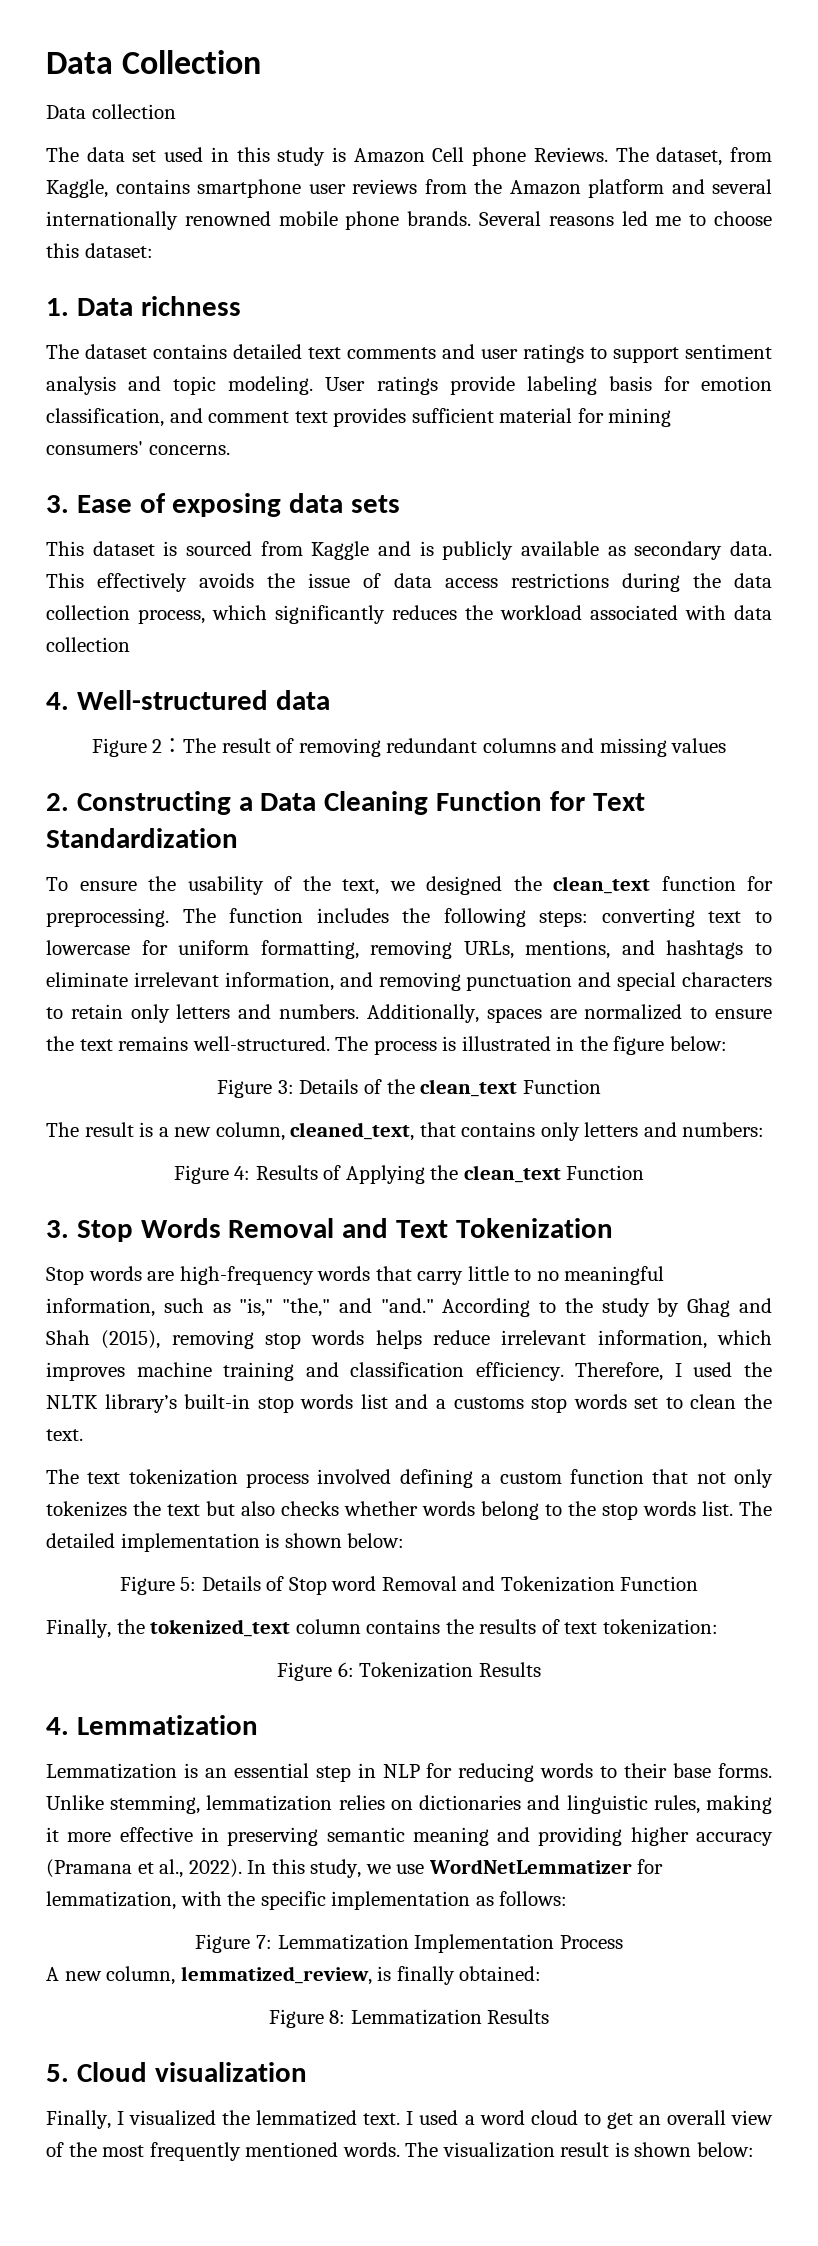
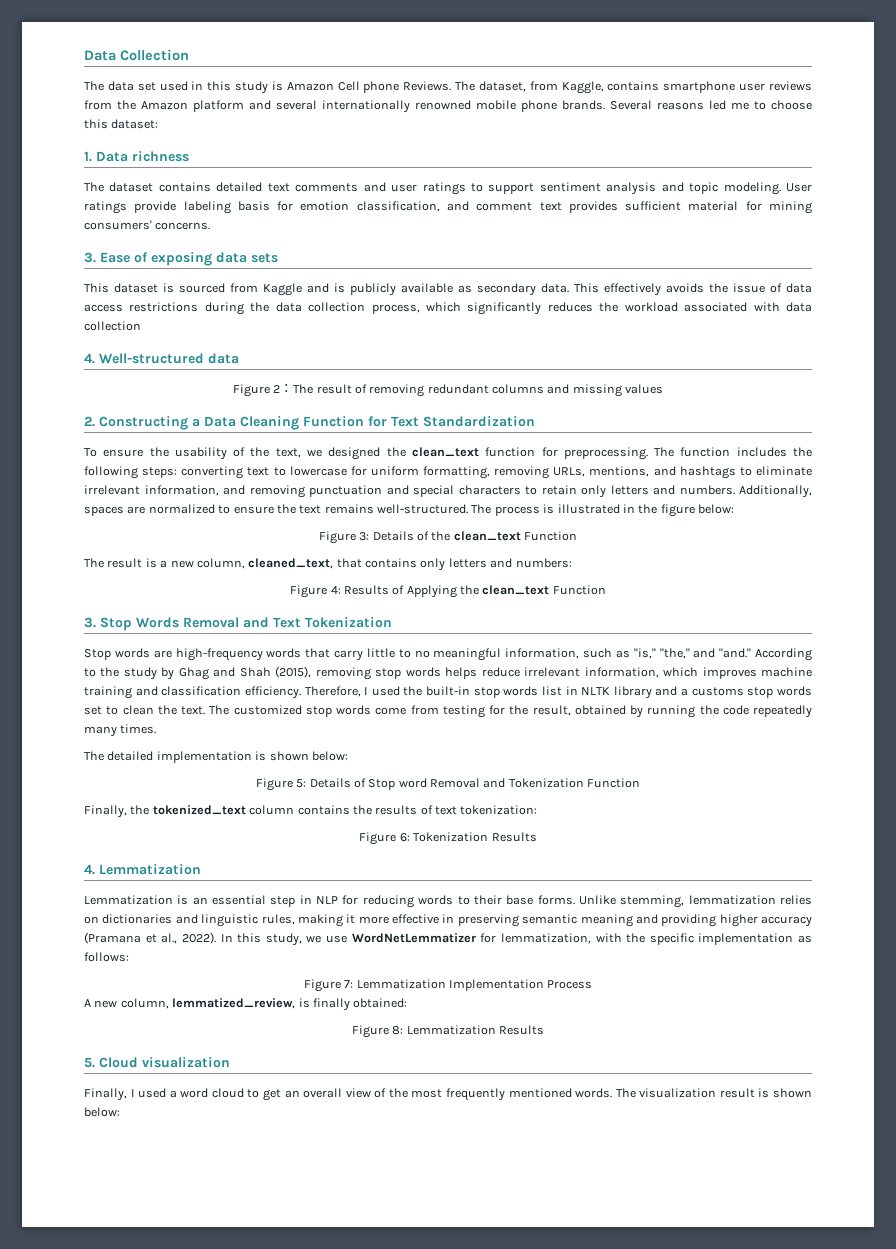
[46,104,176,119] // Data collection -> (189, 55) none
[46,1394,177,1413] NLTK library’s -> (423, 691) none
(388, 1401) none -> [565,686,652,699] in NLTK library
[46,1469,774,1488] [46,1501,733,1520] // The text tokenization process involved defining a custom function that not only tokenizes the text but also checks whether words belong to the stop words list. -> [209,705,812,718] [84,724,157,737] The customized stop words come from testing for the result, obtained by running the code repeatedly many times. //
[129,2110,414,2126] visualized the lemmatized text. I -> (135, 1093) none

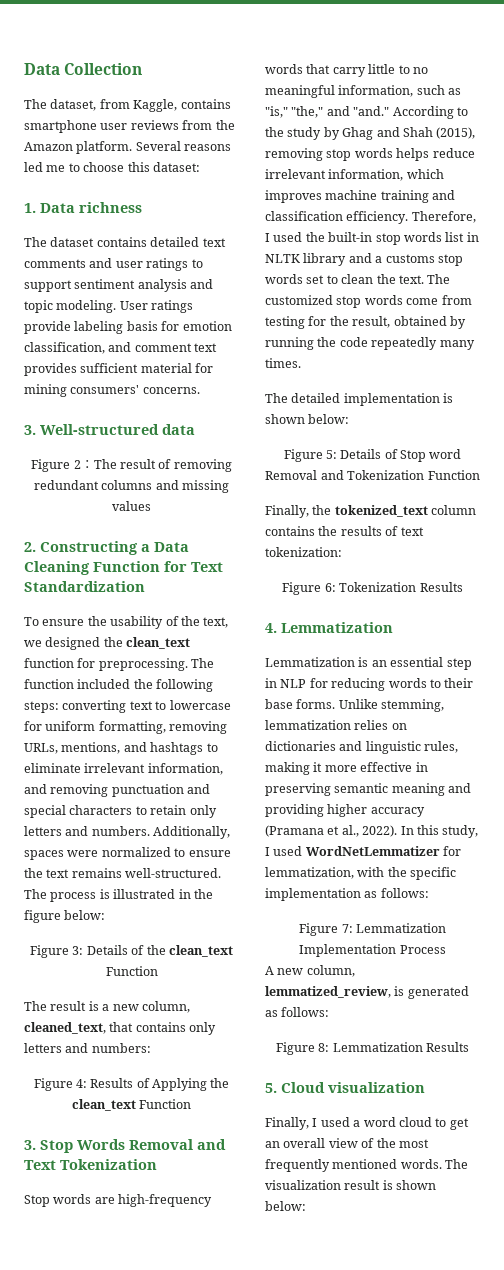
[107,81,476,94] data set used in this study is Amazon Cell phone Reviews. The -> (47, 104) none
[193,100,605,113] platform and several internationally renowned mobile phone brands. -> [76,141,133,154] platform.
[100,252,278,266] [84,283,812,296] [84,302,813,315] [84,321,141,331] [84,353,95,364] Ease of exposing data sets // This dataset is sourced from Kaggle and is publicly available as secondary data. This effectively avoids the issue of data access restrictions during the data collection process, which significantly reduces the workload associated with data collection // 4. -> (36, 430) none
[736,447,787,457] includes -> [77,679,131,689] included
[127,506,146,514] are -> [67,850,99,857] were
[306,935,347,943] we use -> [265,846,303,856] I used
[312,998,408,1011] finally obtained: -> [407,986,469,999] [265,1007,330,1017] generated as follows:

